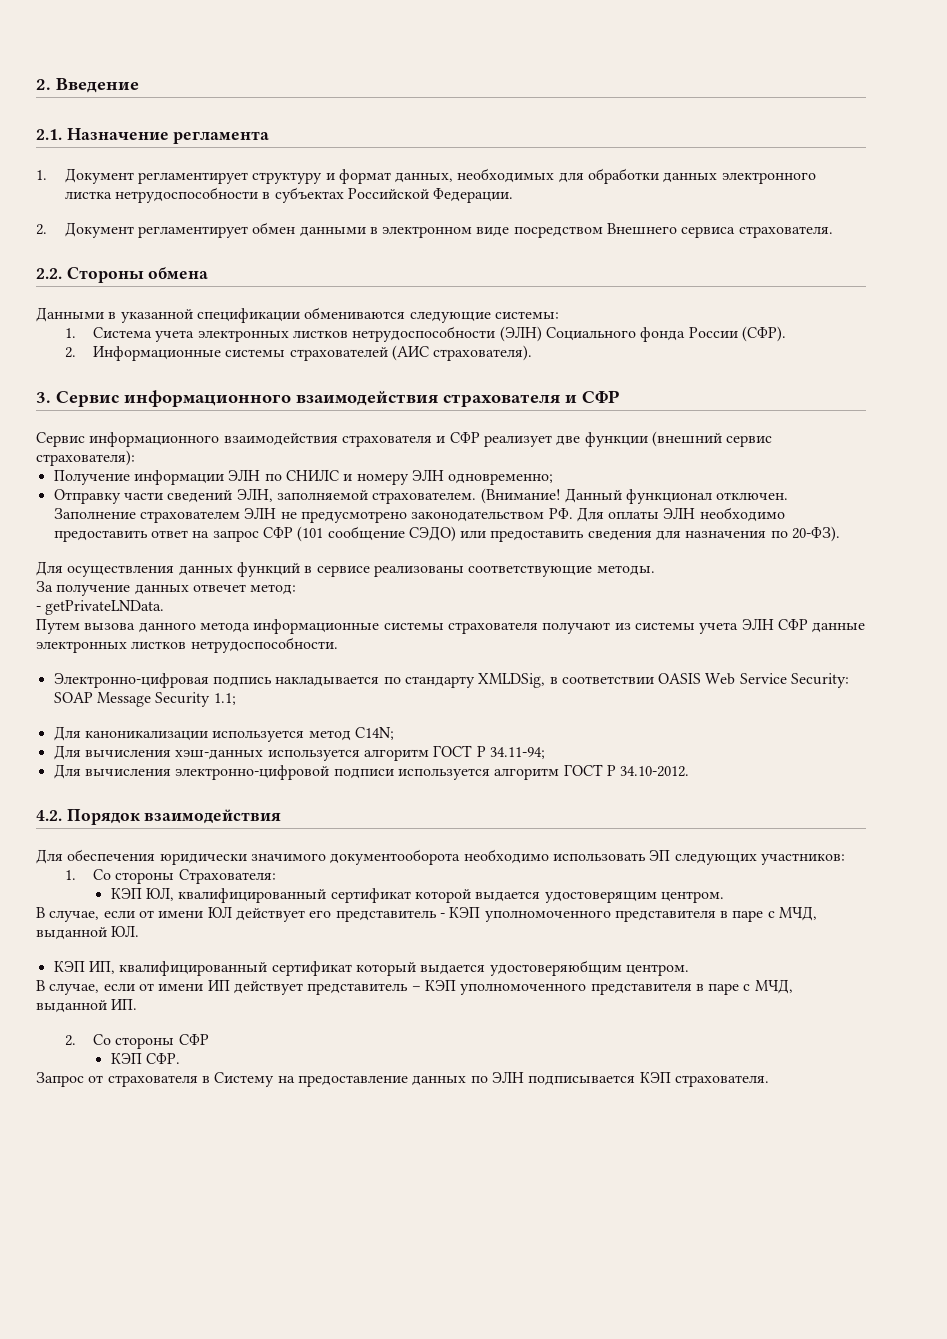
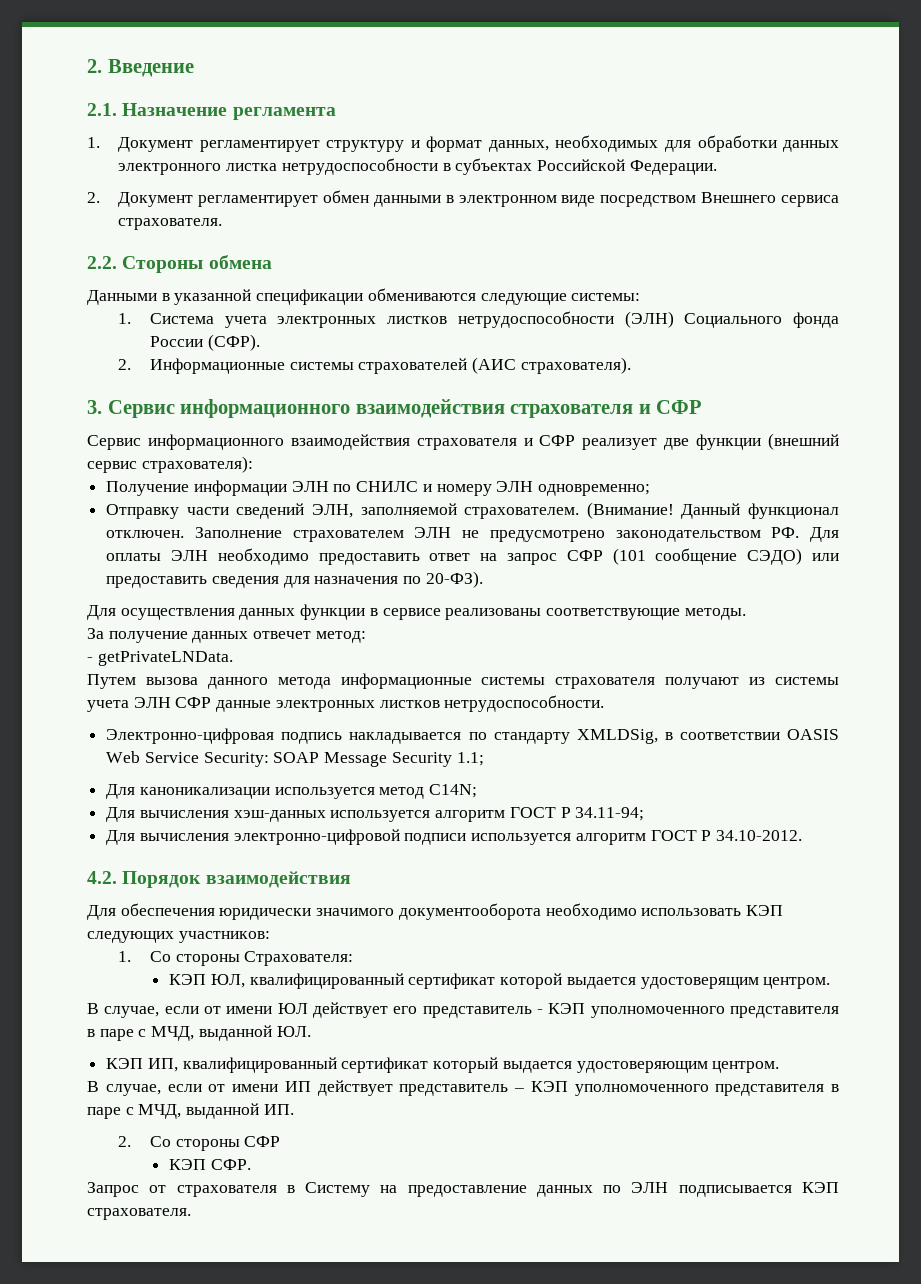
[236,562,300,577] функций -> [300,604,366,620] функции
[649,850,671,861] ЭП -> [746,905,784,916] КЭП
[489,960,622,976] удостоверяюбщим -> [576,1061,708,1073] удостоверяющим

